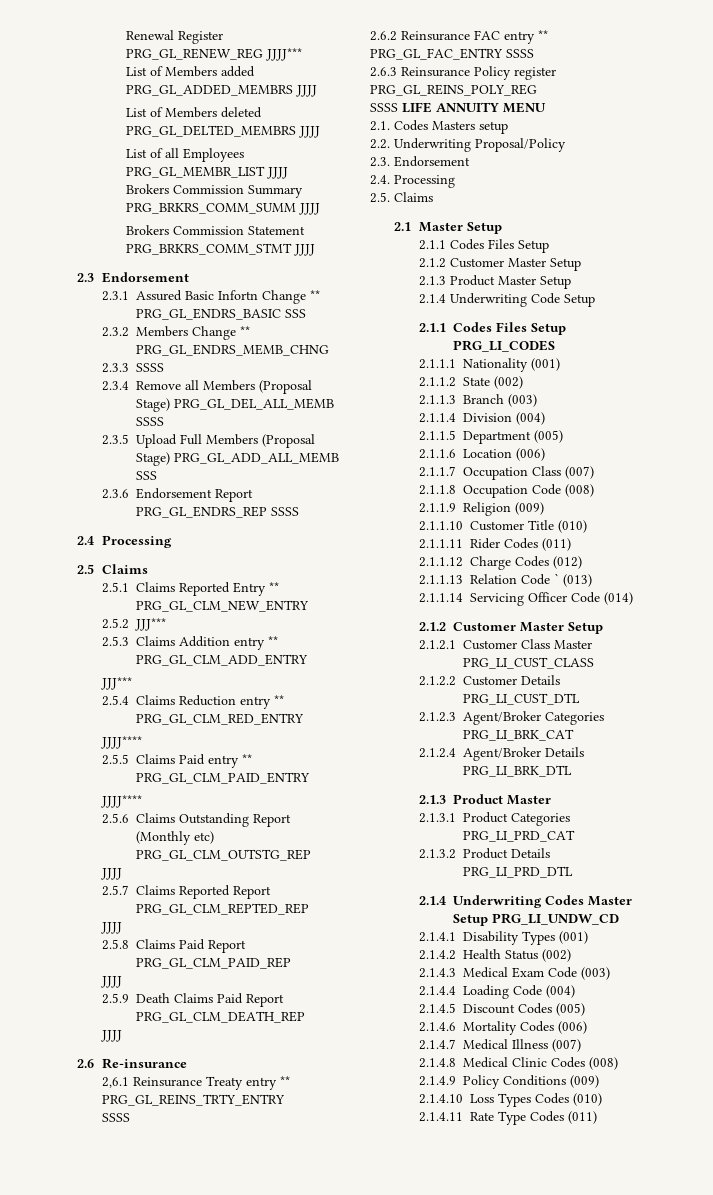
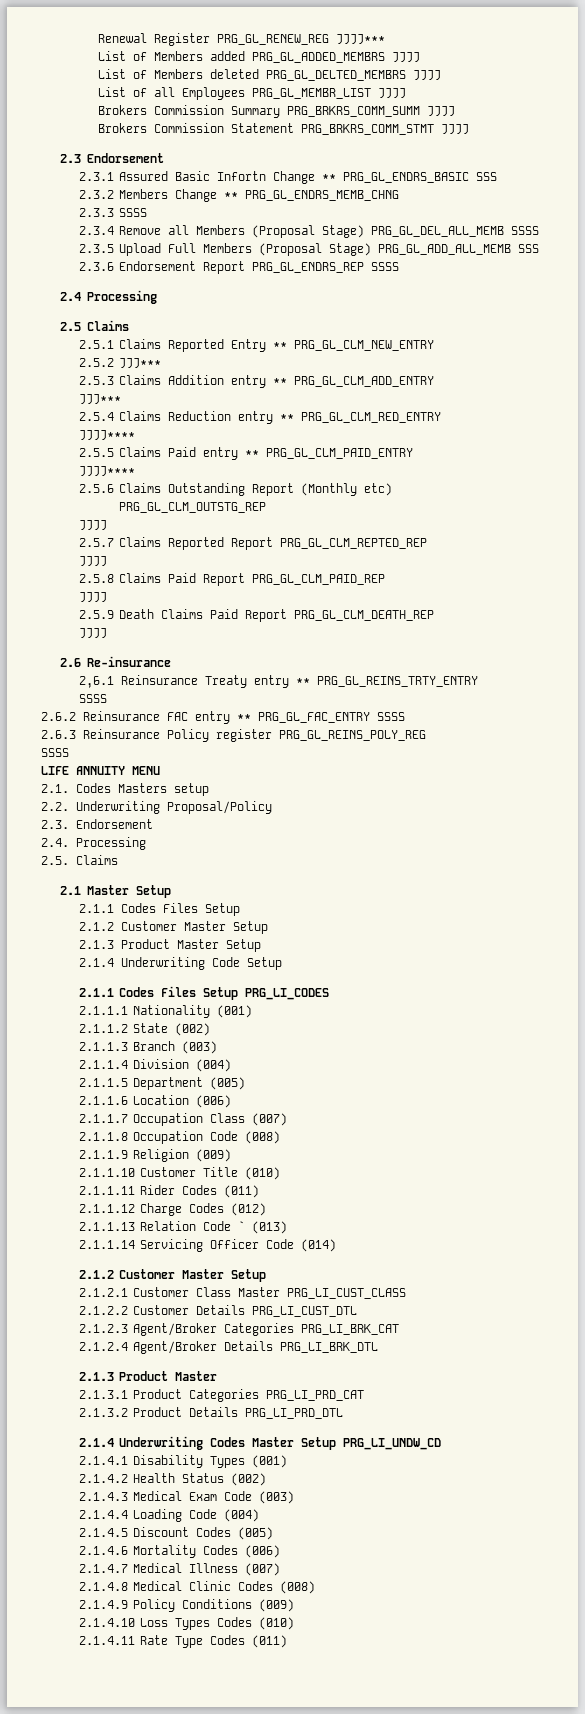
(398, 107) none -> (69, 752) //

